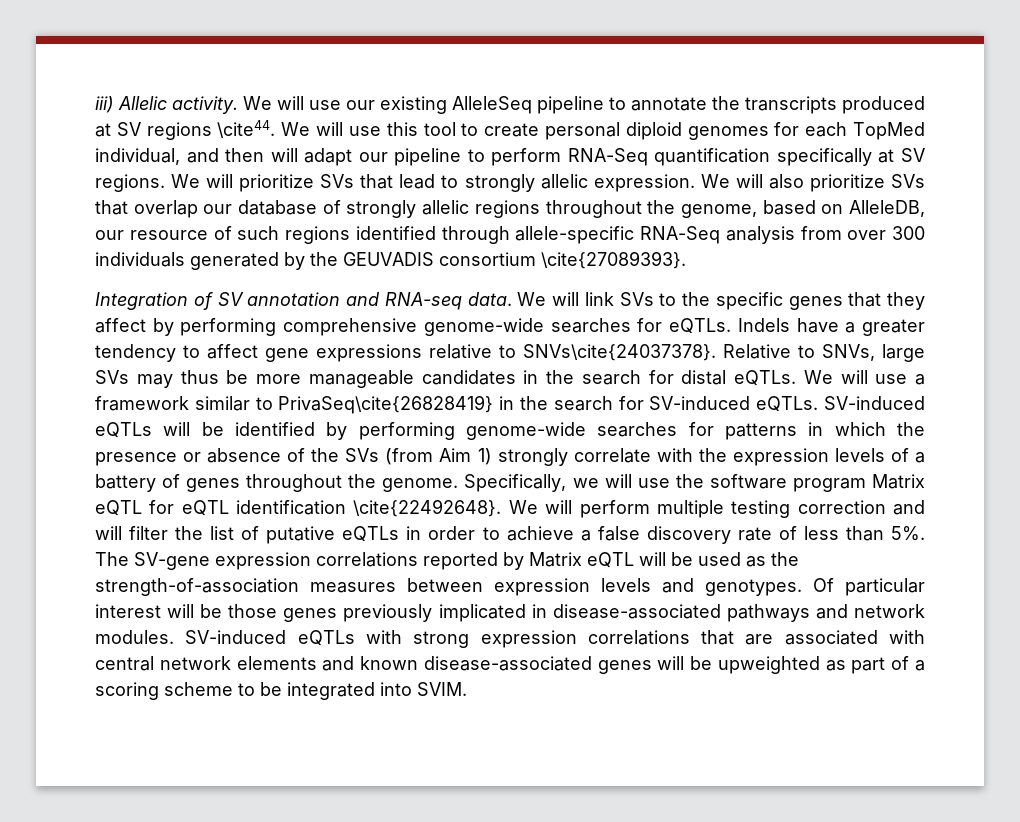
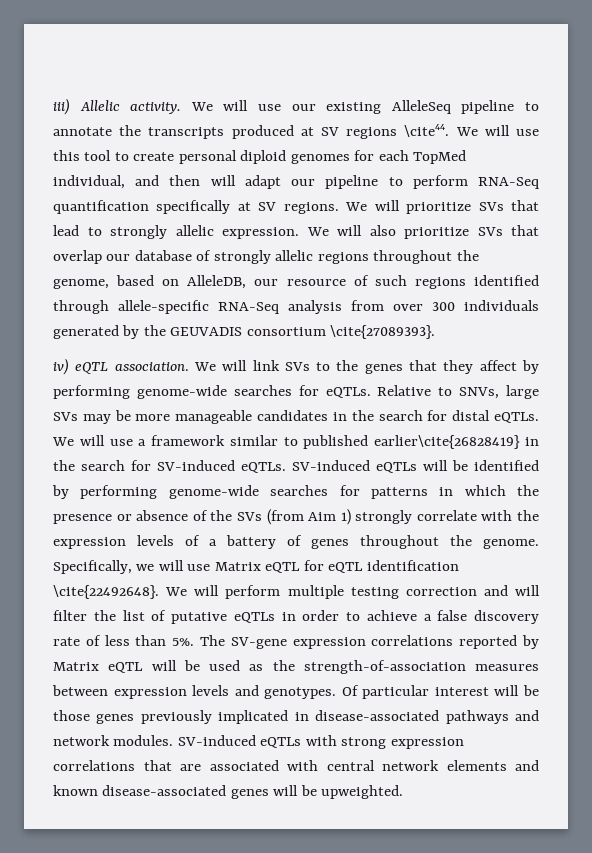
[95,292,512,310] Integration of SV annotation and RNA-seq data. -> [53,358,189,375] iv) eQTL association.
[715,292,783,310] specific -> (359, 365) none
[283,318,418,336] comprehensive -> (130, 392) none
[737,318,926,336] [95,344,716,362] Indels have a greater tendency to affect gene expressions relative to SNVs\cite{24037378}. -> (371, 392) none
[180,370,219,384] thus -> (111, 419) none
[278,395,494,414] PrivaSeq\cite{26828419} -> [303,435,521,449] published earlier\cite{26828419}
[675,474,866,492] the software program -> (211, 567) none
[717,656,925,674] [95,682,467,700] upweighted as part of a scoring scheme to be integrated into SVIM. -> [321,785,404,799] upweighted.

